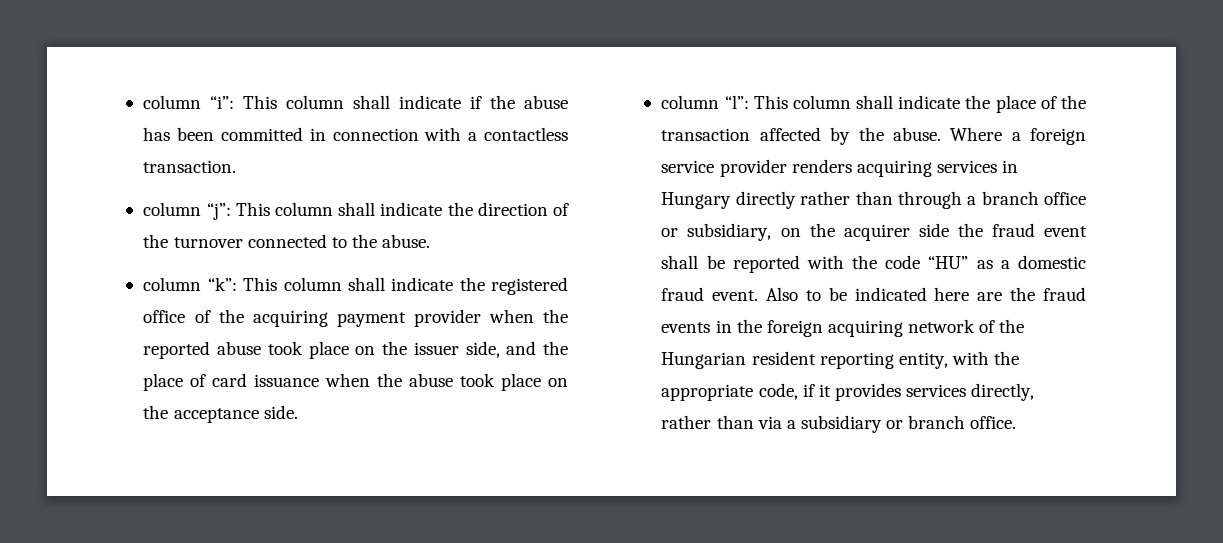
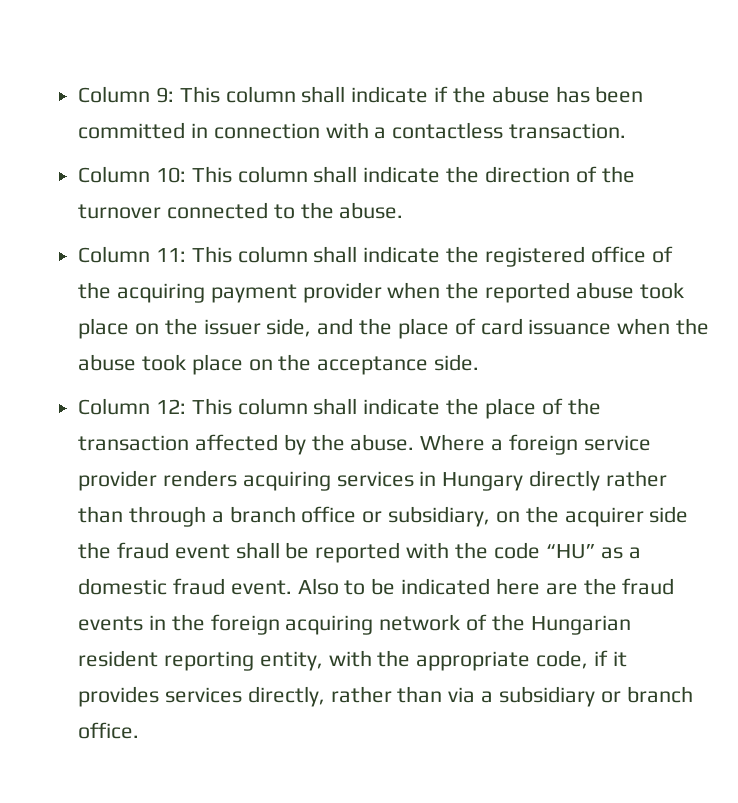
[143,95,235,109] column “i”: -> [78,86,175,103] Column 9:
[143,202,231,220] column “j”: -> [78,166,187,183] Column 10:
[143,277,237,291] column “k”: -> [78,246,187,263] Column 11:
[661,95,749,109] column “l”: -> [78,398,187,415] Column 12:

